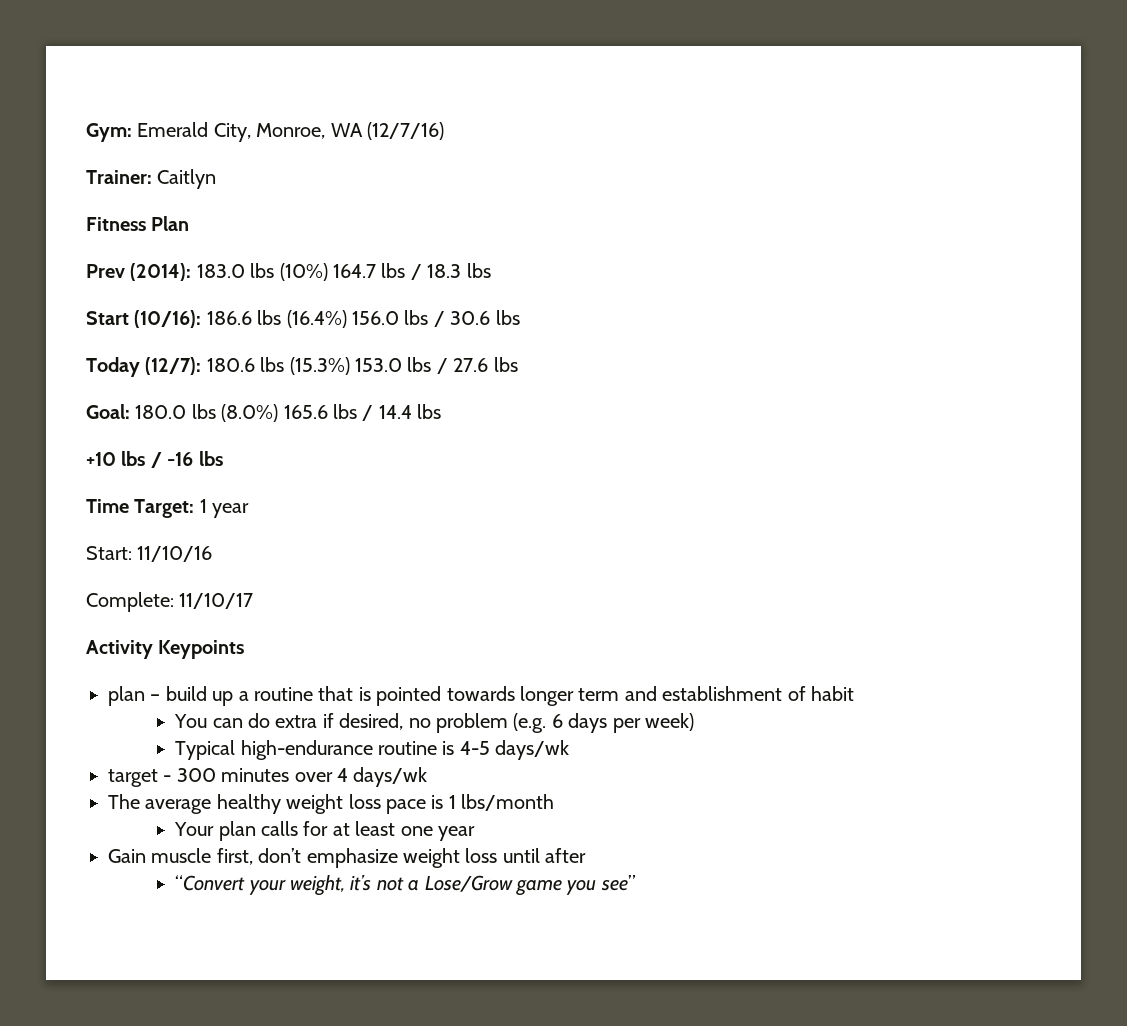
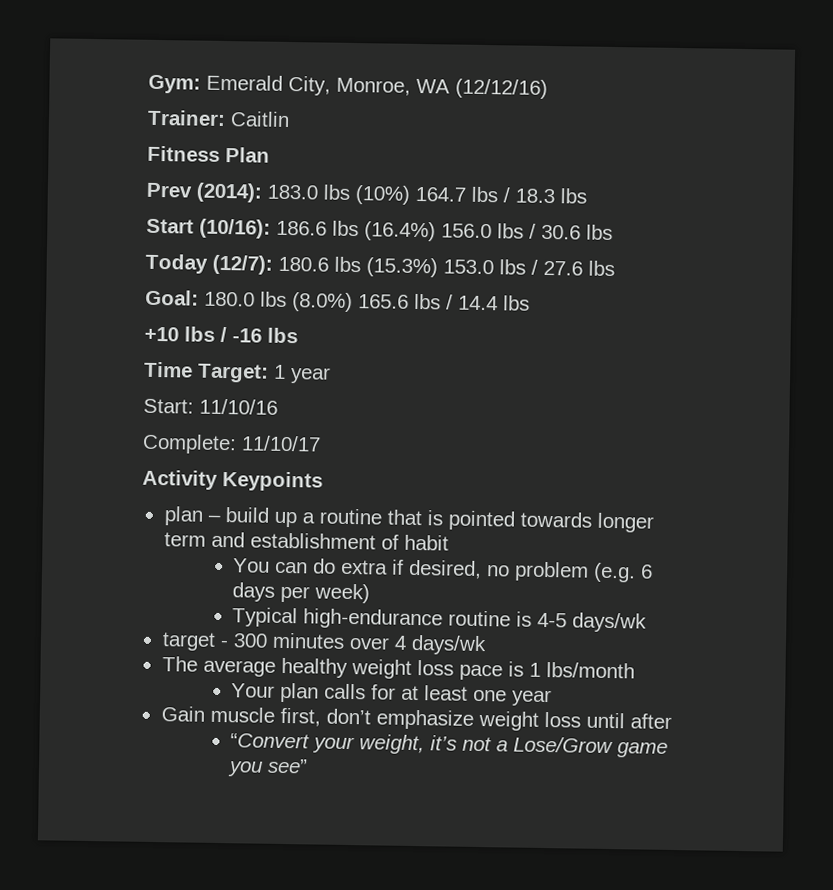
[366,122,444,140] (12/7/16) -> [455,78,548,99] (12/12/16)
[157,169,217,189] Caitlyn -> [230,111,290,128] Caitlin

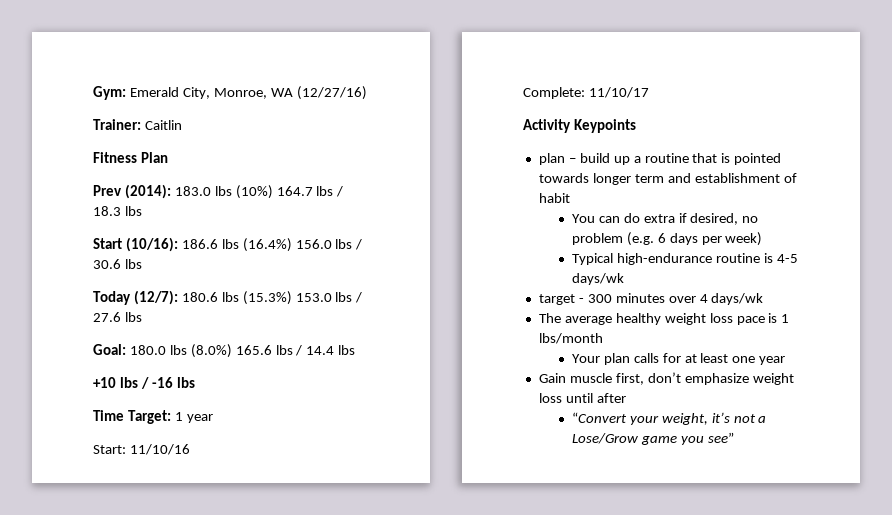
[455,78,548,99] (12/12/16) -> [296,86,367,100] (12/27/16)

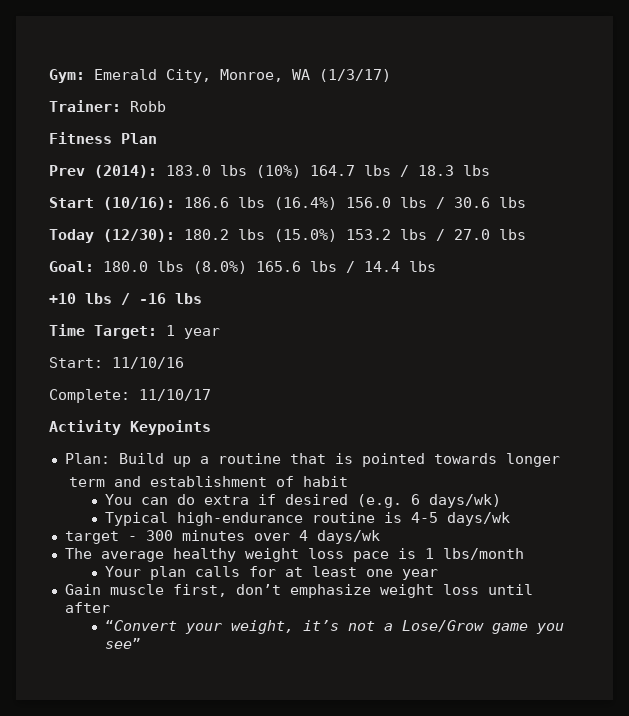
[296,86,367,100] (12/27/16) -> [319,69,391,82] (1/3/17)
[144,120,182,130] Caitlin -> [130,101,166,112] Robb
[133,290,363,305] [93,312,121,322] (12/7): 180.6 lbs (15.3%) 153.0 lbs / 27.6 -> [103,229,490,242] (12/30): 180.2 lbs (15.0%) 153.2 lbs / 27.0
[538,153,610,165] plan – build -> [64,453,164,464] Plan: Build
(631, 179) none -> (560, 460) //
[690,213,759,225] [571,232,763,246] desired, no problem (e.g. 6 days per week) -> [284,494,501,508] desired (e.g. 6 days/wk)

